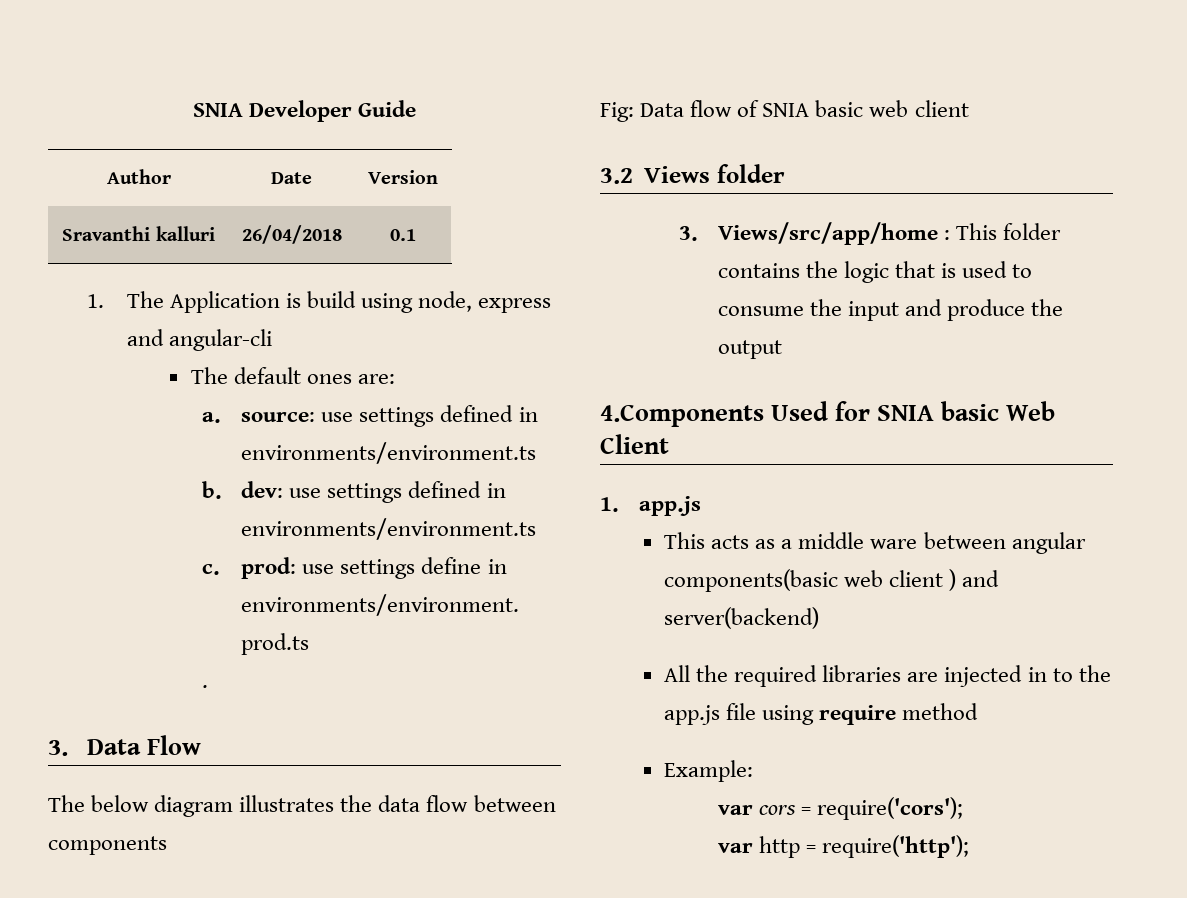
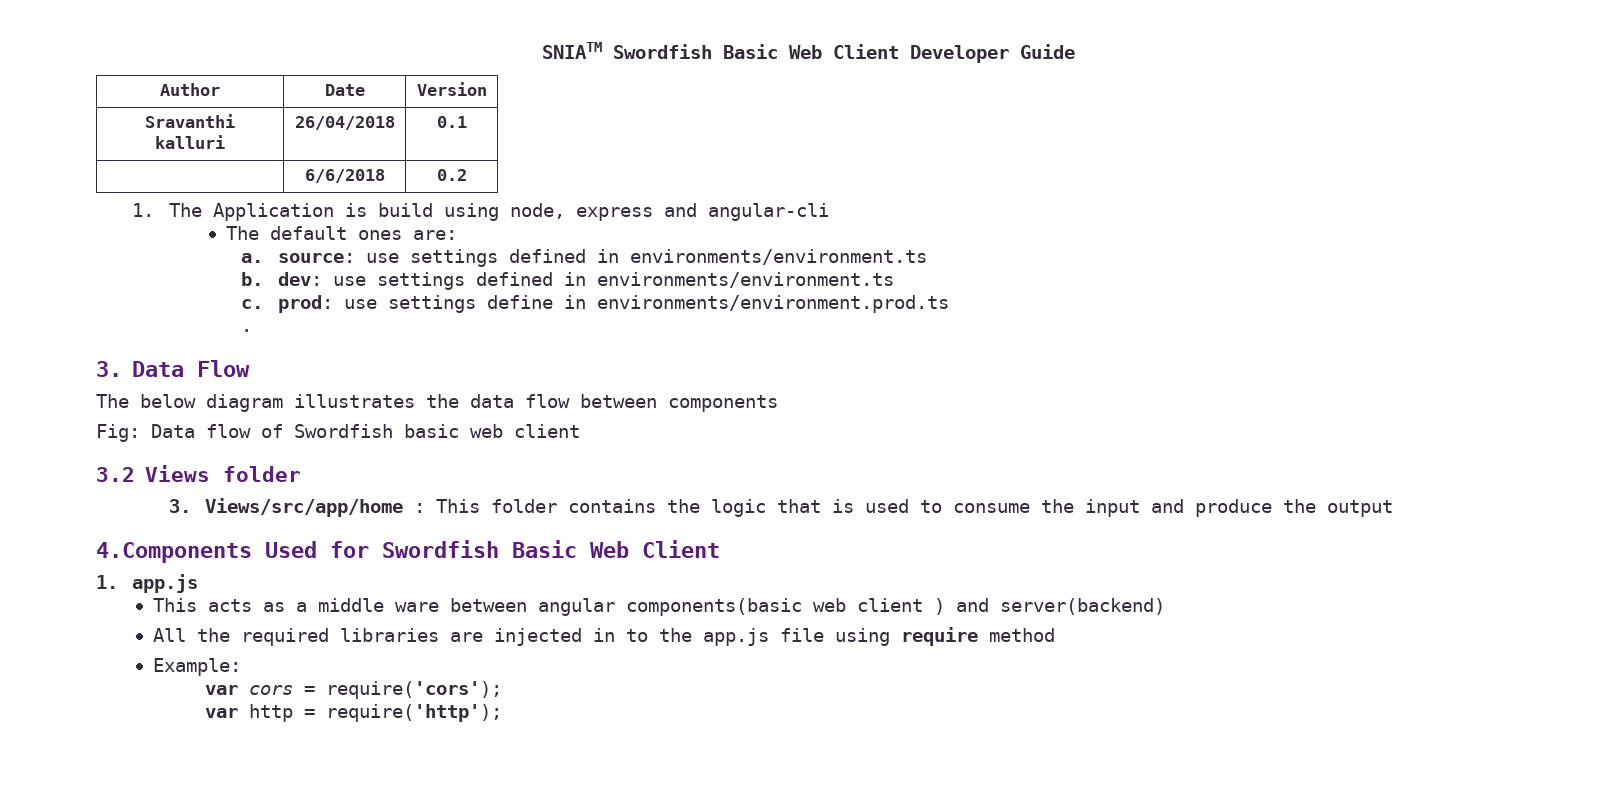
[192,103,243,117] SNIA -> [542,42,899,59] SNIATM Swordfish Basic Web Client
(416, 235) none -> [304,169,385,183] [436,169,467,181] // | 6/6/2018 | 0.2
[762,103,810,117] SNIA -> [294,424,393,438] Swordfish
[877,401,1000,421] SNIA basic -> [382,540,577,558] Swordfish Basic

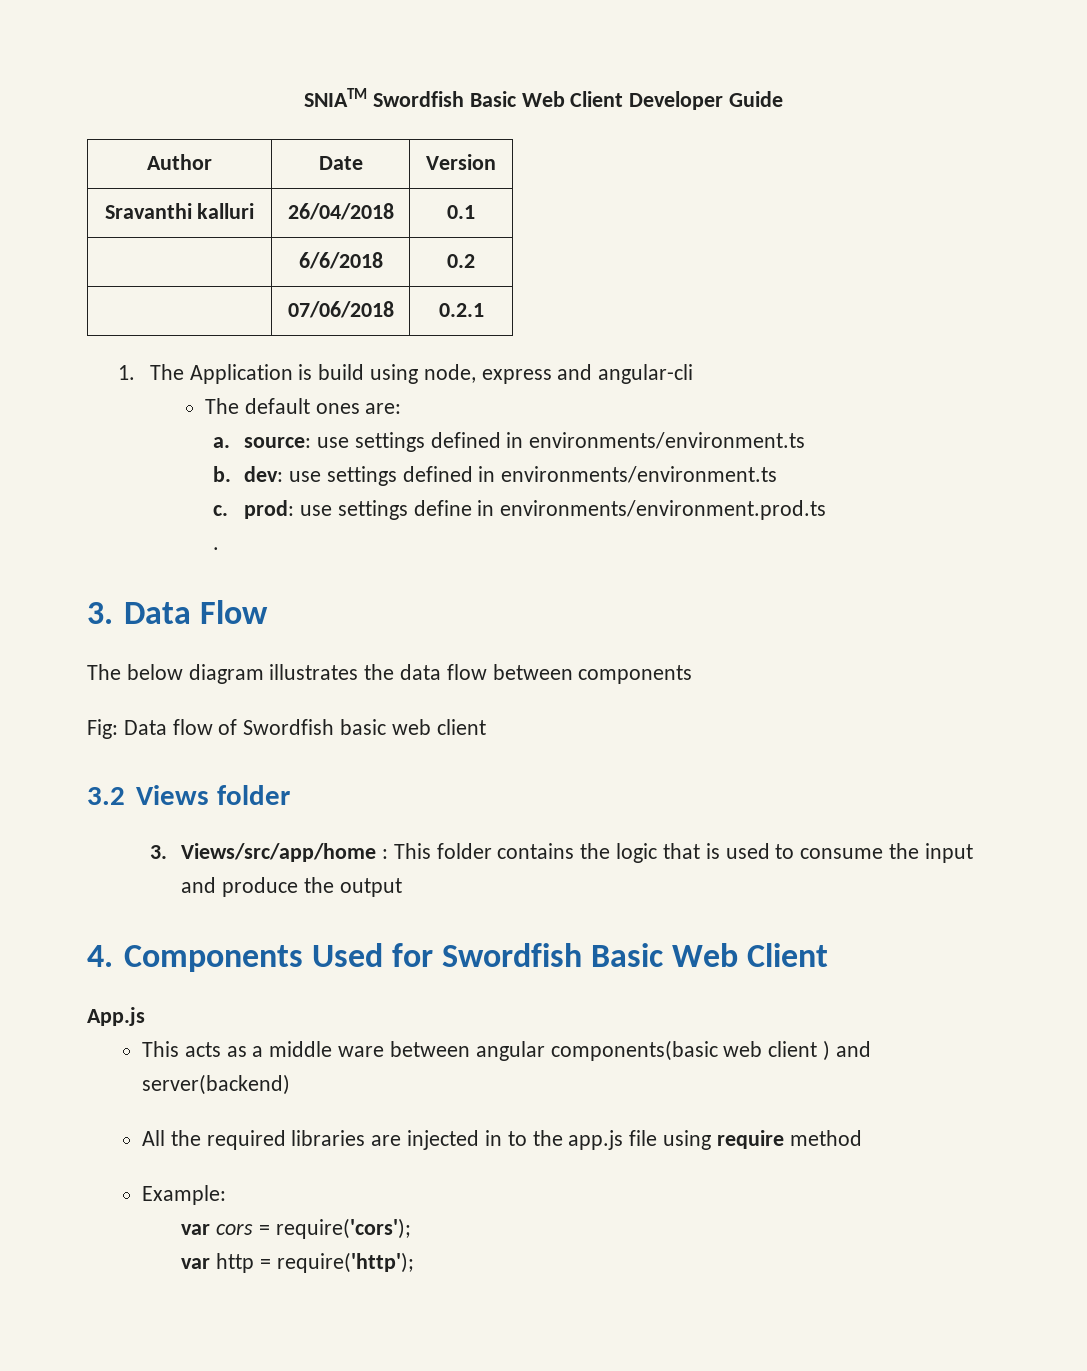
(467, 175) none -> [287,301,394,318] [438,303,484,317] // | 07/06/2018 | 0.2.1
[96,542,252,563] 4.Components -> [87,945,303,972] 4. Components
[96,574,199,593] 1. app.js -> [87,1007,145,1026] App.js

